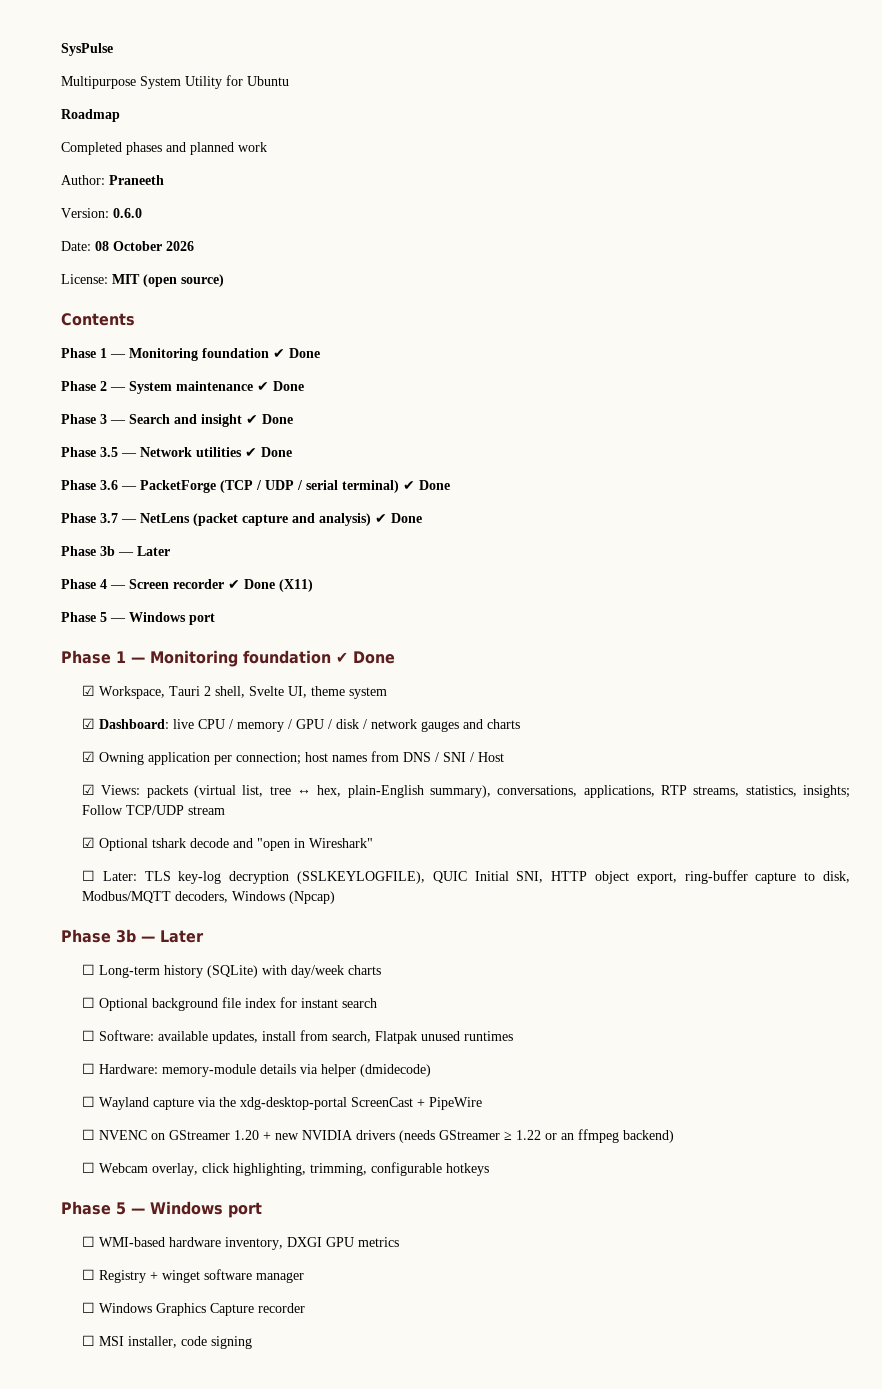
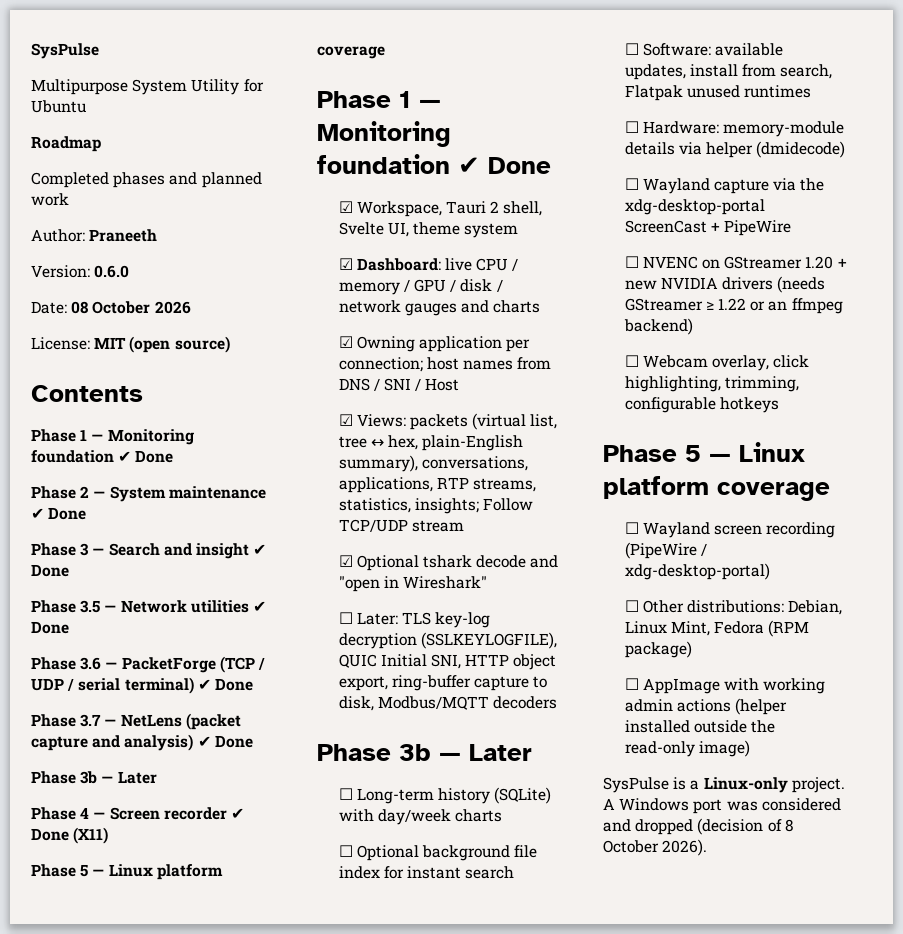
[129,612,215,625] Windows port -> [108,864,223,880] [317,46,385,59] Linux platform coverage
[174,891,335,904] decoders, Windows (Npcap) -> [493,696,558,709] decoders
[150,1201,262,1218] [81,1236,399,1250] [81,1269,304,1283] [81,1302,305,1316] [81,1335,252,1349] Windows port // ☐ WMI-based hardware inventory, DXGI GPU metrics // ☐ Registry + winget software manager // ☐ Windows Graphics Capture recorder // ☐ MSI installer, code signing -> [739,442,805,462] [603,476,830,501] [624,522,836,538] [624,542,707,559] [624,563,770,580] [624,600,843,615] [624,620,810,637] [624,641,692,658] [624,678,826,694] [624,698,788,715] [624,720,776,733] [624,740,750,757] [603,777,845,793] [603,798,841,814] [603,818,794,835] [603,839,708,856] Linux platform coverage // ☐ Wayland screen recording (PipeWire / xdg-desktop-portal) // ☐ Other distributions: Debian, Linux Mint, Fedora (RPM package) // ☐ AppImage with working admin actions (helper installed outside the read-only image) // SysPulse is a Linux-only project. A Windows port was considered and dropped (decision of 8 October 2026).

